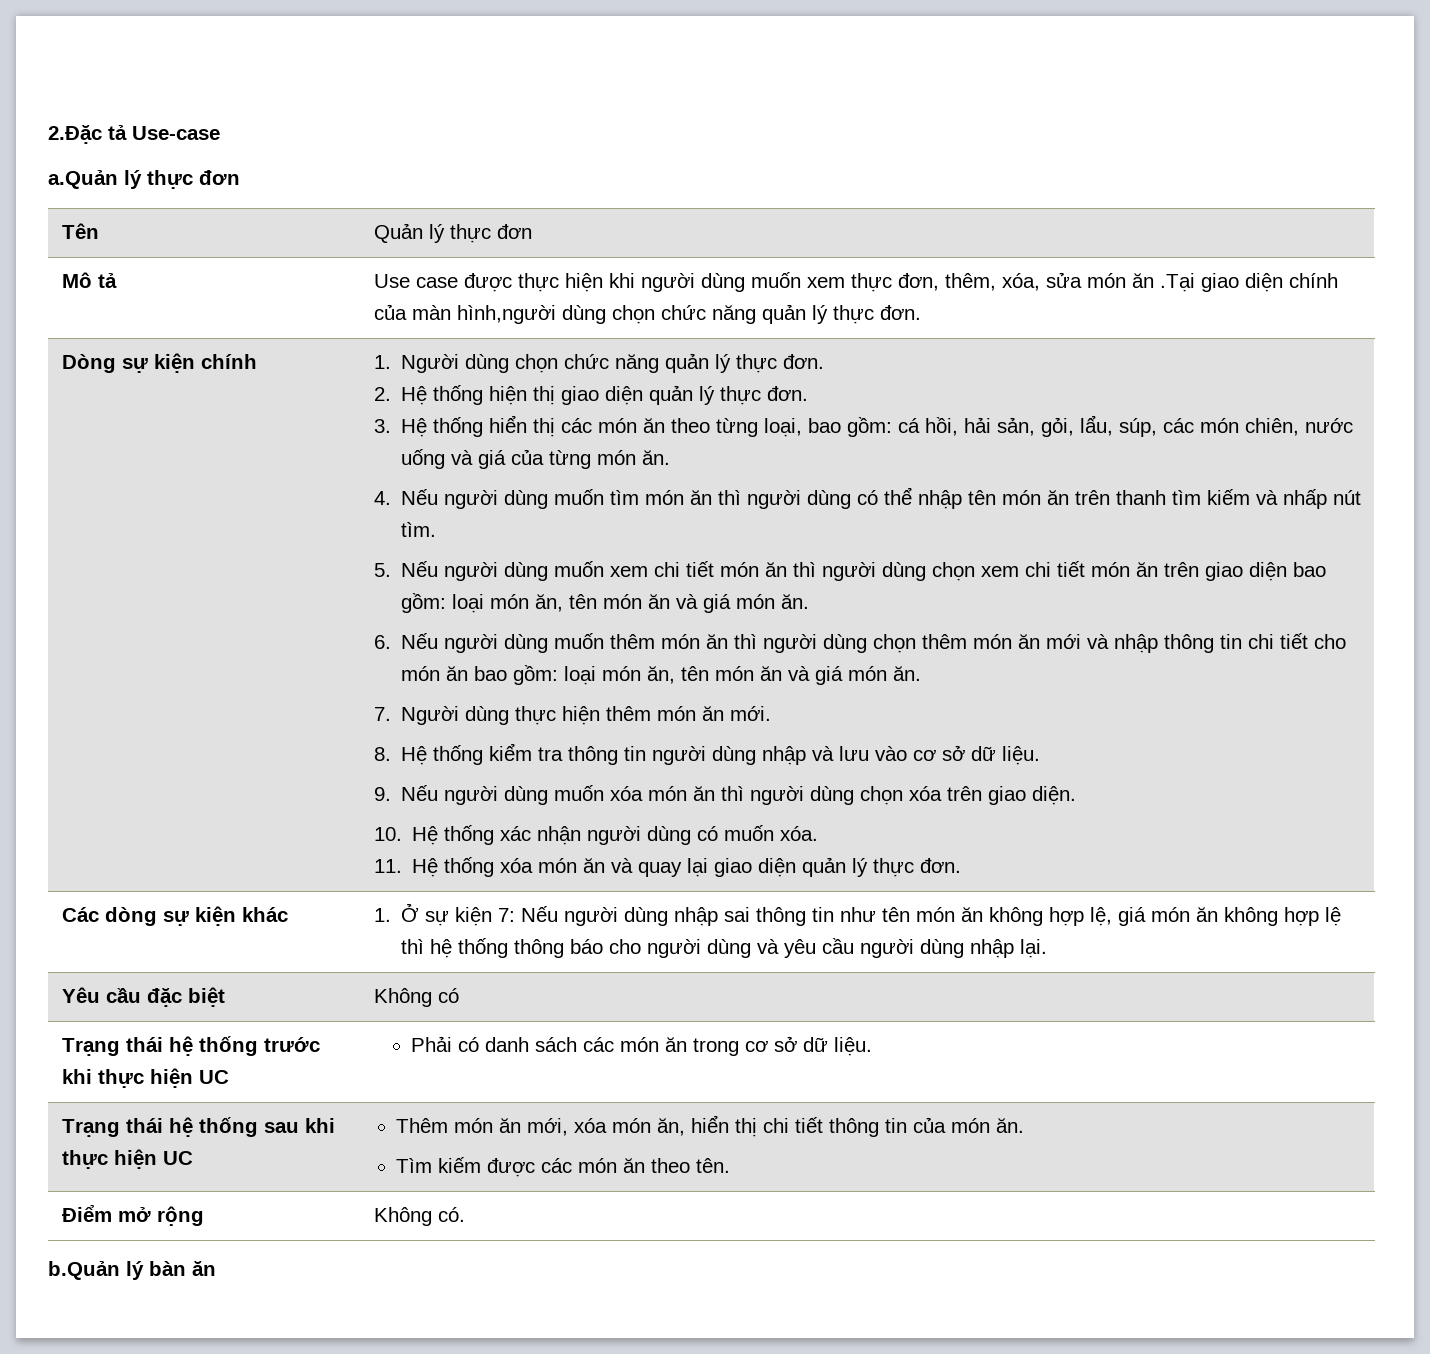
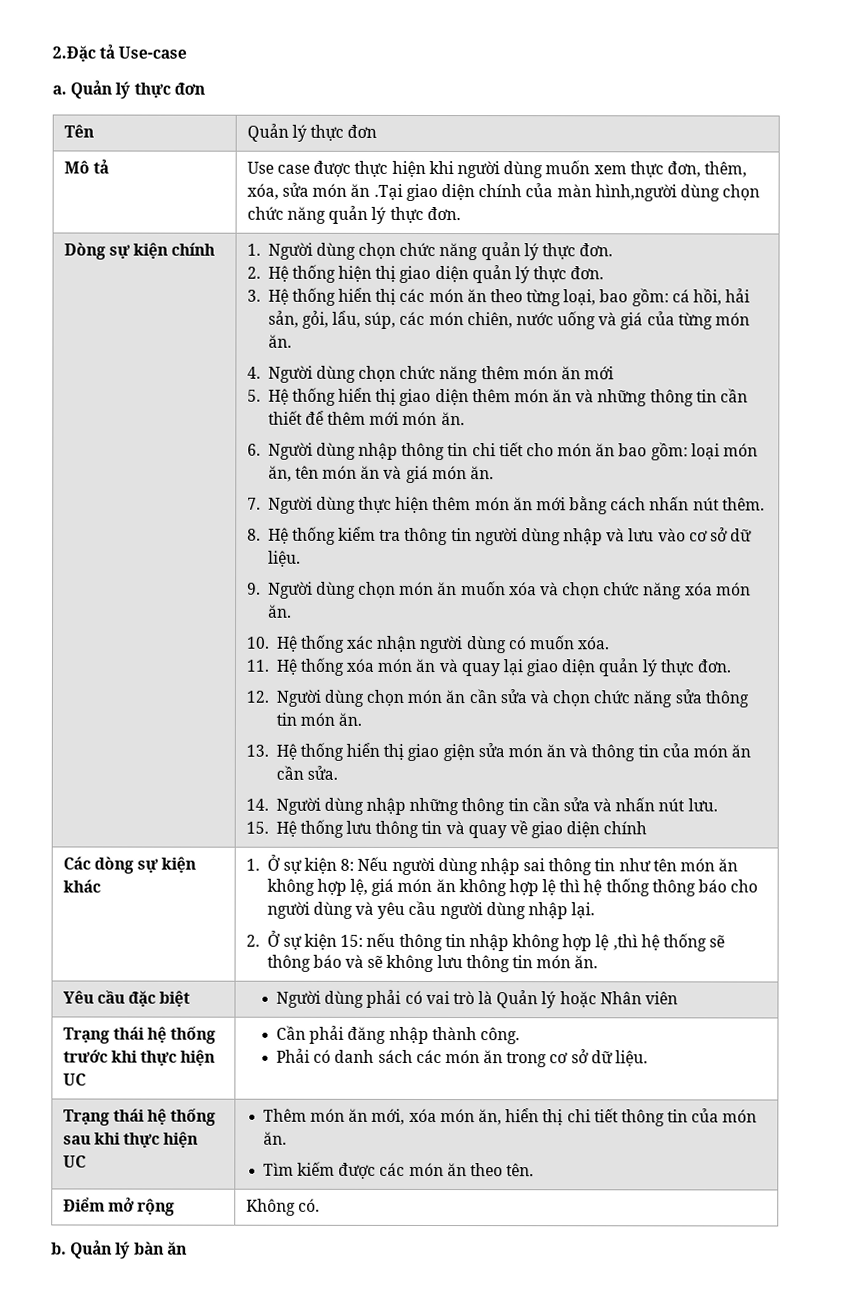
[48,170,118,189] a.Quản -> [52,80,113,99] a. Quản
[400,487,1361,509] [400,522,436,537] [373,561,1326,581] [400,593,809,613] [373,633,1109,653] Nếu người dùng muốn tìm món ăn thì người dùng có thể nhập tên món ăn trên thanh tìm kiếm và nhấp nút tìm. // 5. Nếu người dùng muốn xem chi tiết món ăn thì người dùng chọn xem chi tiết món ăn trên giao diện bao gồm: loại món ăn, tên món ăn và giá món ăn. // 6. Nếu người dùng muốn thêm món ăn thì người dùng chọn thêm món ăn mới và -> [267,365,615,384] [246,387,748,407] [267,410,465,426] [246,442,356,460] Người dùng chọn chức năng thêm món ăn mới // 5. Hệ thống hiển thị giao diện thêm món ăn và những thông tin cần thiết để thêm mới món ăn. // 6. Người dùng
[729,706,771,721] mới. -> [535,496,765,515] mới bằng cách nhấn nút thêm.
[400,785,1076,805] Nếu người dùng muốn xóa món ăn thì người dùng chọn xóa trên giao diện. -> [267,581,751,600] [267,604,292,618] Người dùng chọn món ăn muốn xóa và chọn chức năng xóa món ăn.
(961, 865) none -> [245,689,749,708] [275,712,362,726] [245,742,752,762] [275,765,338,780] [245,797,718,816] [245,819,648,839] // 12. Người dùng chọn món ăn cần sửa và chọn chức năng sửa thông tin món ăn. // 13. Hệ thống hiển thị giao giện sửa món ăn và thông tin của món ăn cần sửa. // 14. Người dùng nhập những thông tin cần sửa và nhấn nút lưu. // 15. Hệ thống lưu thông tin và quay về giao diện chính
[497,908,515,922] 7: -> [340,858,355,871] 8:
[61,987,225,1007] [373,988,459,1007] // Yêu cầu đặc biệt | Không có -> [245,930,726,952] [266,954,599,973] [62,990,191,1007] [276,989,679,1009] // 2. Ở sự kiện 15: nếu thông tin nhập không hợp lệ ,thì hệ thống sẽ thông báo và sẽ không lưu thông tin món ăn. // Yêu cầu đặc biệt | Người dùng phải có vai trò là Quản lý hoặc Nhân viên
(229, 1077) none -> [276,1025,520,1045] Cần phải đăng nhập thành công. //
[48,1261,120,1280] b.Quản -> [51,1240,113,1259] b. Quản

